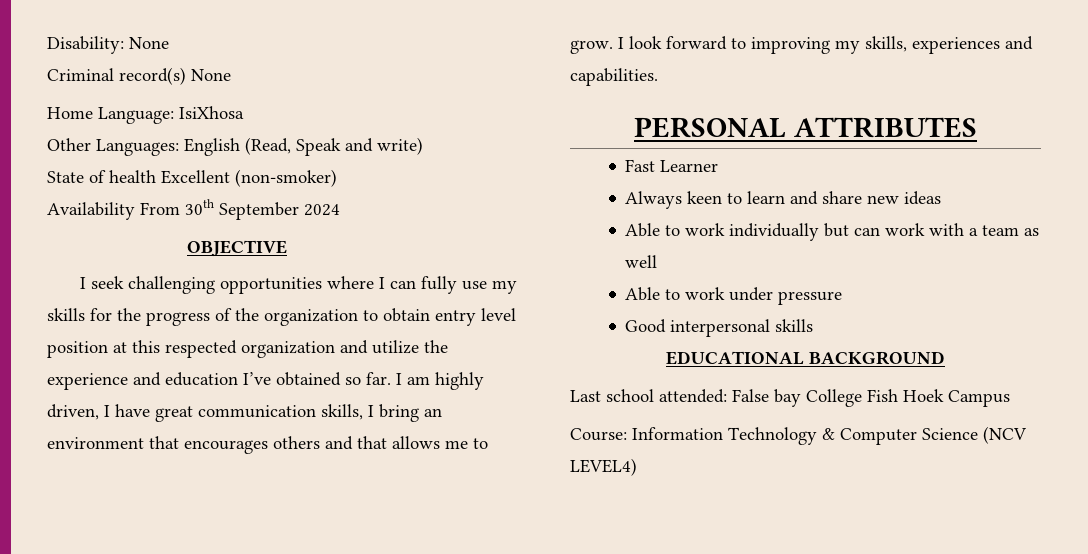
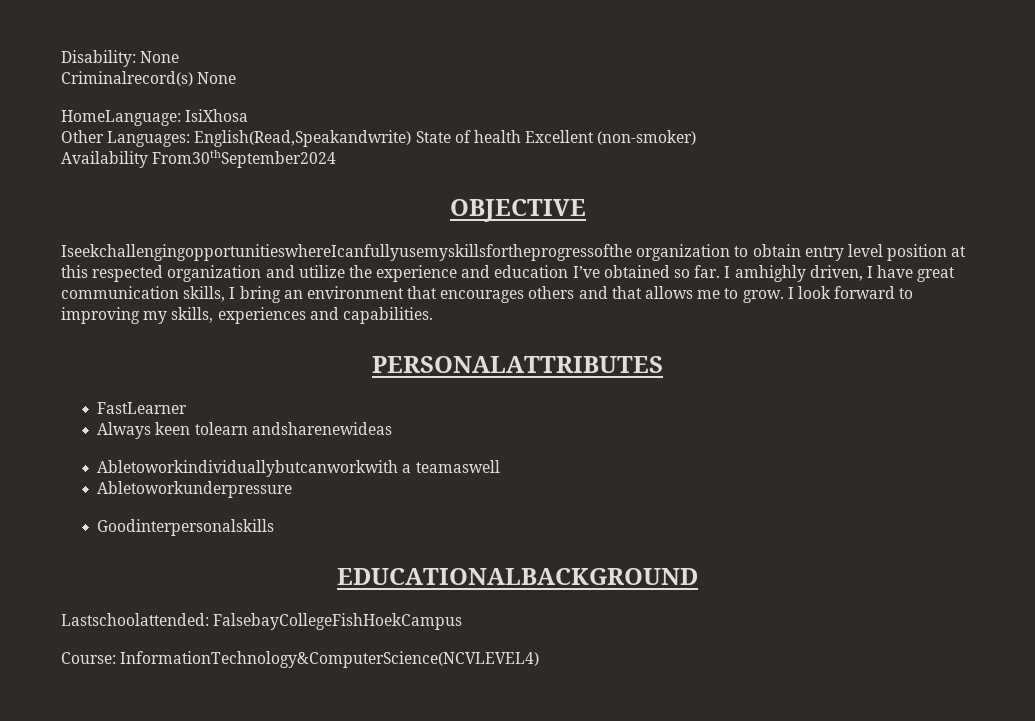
[47,67,231,85] [47,107,174,124] Criminal record(s) None // Home Language: -> [61,71,237,86] [61,110,181,126] Criminalrecord(s) None // HomeLanguage:
[184,137,423,156] English (Read, Speak and write) // -> [194,130,412,147] English(Read,Speakandwrite)
[140,199,340,220] [186,240,287,257] [79,276,517,294] [47,308,259,326] From 30th September 2024 // OBJECTIVE // I seek challenging opportunities where I can fully use my skills for the progress of the -> [152,150,337,168] [449,199,586,222] [61,244,632,261] From30thSeptember2024 // OBJECTIVE // IseekchallengingopportunitieswhereIcanfullyusemyskillsfortheprogressofthe
[407,372,484,390] am highly -> [734,265,806,282] amhighly
[634,117,977,138] [625,159,719,172] [625,191,942,209] [625,223,1040,241] [625,255,658,268] [625,287,843,305] [625,319,814,337] [666,351,945,365] [570,389,1010,407] [570,426,1027,445] [570,458,637,476] PERSONAL ATTRIBUTES // Fast Learner // Always keen to learn and share new ideas // Able to work individually but can work with a team as well // Able to work under pressure // Good interpersonal skills // EDUCATIONAL BACKGROUND // Last school attended: False bay College Fish Hoek Campus // Course: Information Technology & Computer Science (NCV LEVEL4) -> [372,356,663,373] [97,402,188,414] [97,422,392,439] [97,460,500,477] [97,481,293,498] [97,519,275,536] [337,568,698,585] [61,613,463,630] [61,651,540,668] PERSONALATTRIBUTES // FastLearner // Always keen tolearn andsharenewideas // Abletoworkindividuallybutcanworkwith a teamaswell // Abletoworkunderpressure // Goodinterpersonalskills // EDUCATIONALBACKGROUND // Lastschoolattended: FalsebayCollegeFishHoekCampus // Course: InformationTechnology&ComputerScience(NCVLEVEL4)

